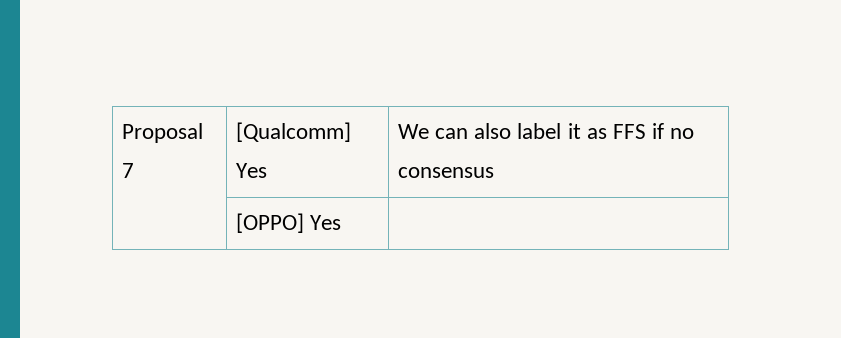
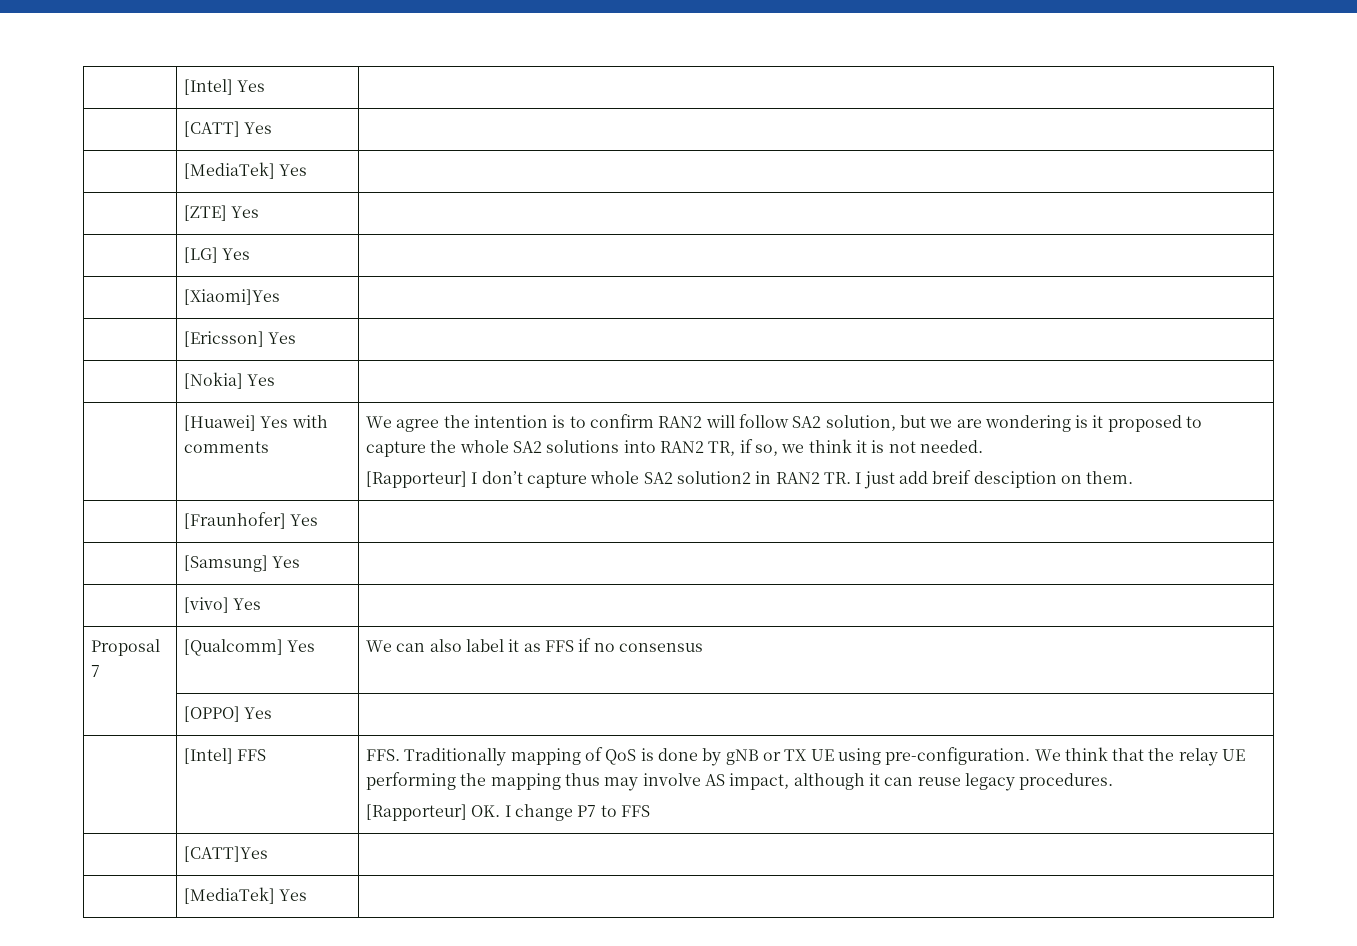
(121, 133) none -> [184,79,266,95] [184,121,273,137] [184,162,308,179] [184,205,260,221] [184,247,251,263] [184,289,281,305] [184,331,297,347] [184,372,276,389] [184,415,328,431] [184,441,270,453] [366,414,1203,432] [366,439,983,457] [366,470,1134,489] [184,512,319,529] [184,555,301,572] [184,597,262,613] | [Intel] Yes | // | [CATT] Yes | // | [MediaTek] Yes | // | [ZTE] Yes | // | [LG] Yes | // | [Xiaomi]Yes | // | [Ericsson] Yes | // | [Nokia] Yes | // | [Huawei] Yes with comments | We agree the intention is to confirm RAN2 will follow SA2 solution, but we are wondering is it proposed to capture the whole SA2 solutions into RAN2 TR, if so, we think it is not needed. // [Rapporteur] I don’t capture whole SA2 solution2 in RAN2 TR. I just add breif desciption on them. // | [Fraunhofer] Yes | // | [Samsung] Yes | // | [vivo] Yes | //
(341, 222) none -> [184,748,267,764] [366,747,1246,766] [366,772,1114,791] [366,804,650,821] [184,846,269,862] [184,887,308,904] // | [Intel] FFS | FFS. Traditionally mapping of QoS is done by gNB or TX UE using pre-configuration. We think that the relay UE performing the mapping thus may involve AS impact, although it can reuse legacy procedures. // [Rapporteur] OK. I change P7 to FFS // | [CATT]Yes | // | [MediaTek] Yes |

